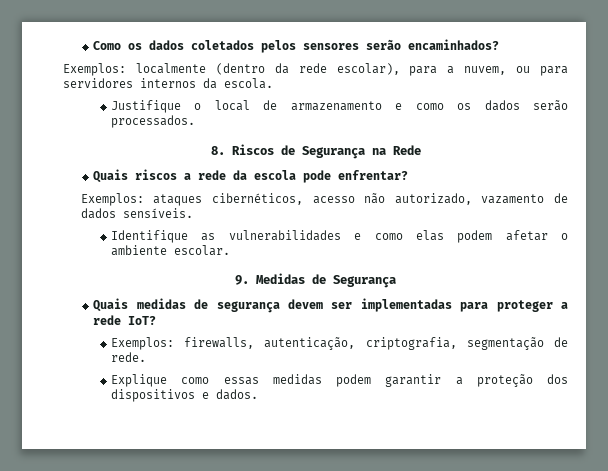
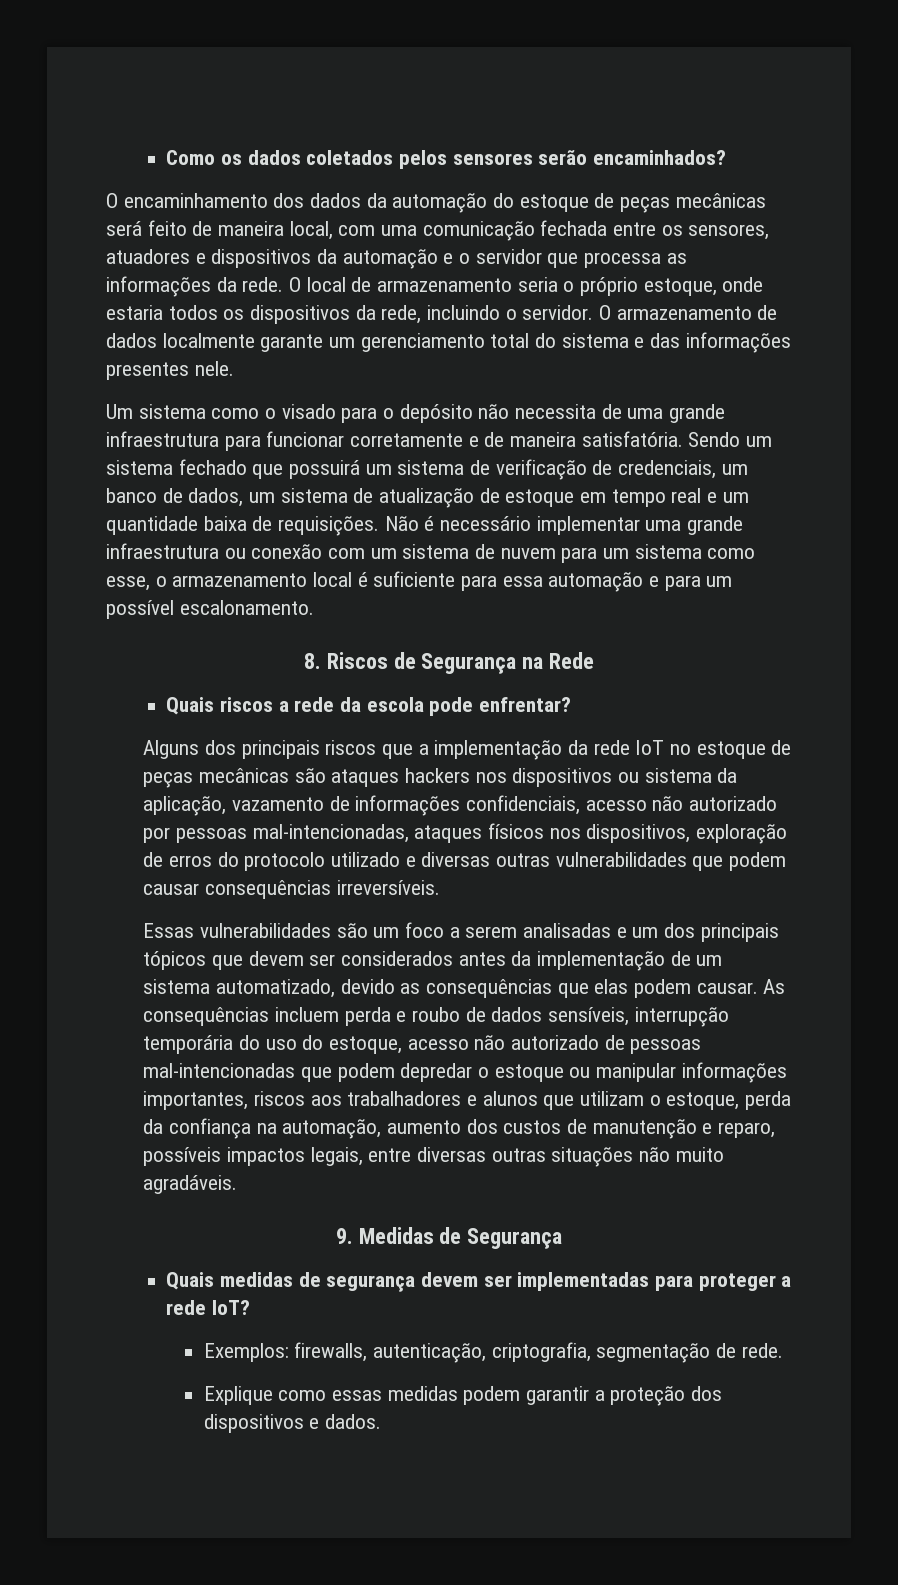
[63,63,568,76] [63,78,273,89] [111,100,569,113] [111,115,196,128] Exemplos: localmente (dentro da rede escolar), para a nuvem, ou para servidores internos da escola. // Justifique o local de armazenamento e como os dados serão processados. -> [106,193,766,213] [106,220,770,241] [106,249,687,269] [106,276,764,297] [106,305,778,324] [106,332,791,353] [106,361,234,380] [106,404,726,423] [106,431,773,451] [106,459,748,480] [106,488,749,508] [106,516,744,536] [106,543,756,563] [106,571,733,592] [106,600,314,619] O encaminhamento dos dados da automação do estoque de peças mecânicas será feito de maneira local, com uma comunicação fechada entre os sensores, atuadores e dispositivos da automação e o servidor que processa as informações da rede. O local de armazenamento seria o próprio estoque, onde estaria todos os dispositivos da rede, incluindo o servidor. O armazenamento de dados localmente garante um gerenciamento total do sistema e das informações presentes nele. // Um sistema como o visado para o depósito não necessita de uma grande infraestrutura para funcionar corretamente e de maneira satisfatória. Sendo um sistema fechado que possuirá um sistema de verificação de credenciais, um banco de dados, um sistema de atualização de estoque em tempo real e um quantidade baixa de requisições. Não é necessário implementar uma grande infraestrutura ou conexão com um sistema de nuvem para um sistema como esse, o armazenamento local é suficiente para essa automação e para um possível escalonamento.
[80,193,568,206] [80,208,193,219] [111,230,569,243] [111,245,231,256] Exemplos: ataques cibernéticos, acesso não autorizado, vazamento de dados sensíveis. // Identifique as vulnerabilidades e como elas podem afetar o ambiente escolar. -> [143,740,792,760] [143,768,738,788] [143,795,778,816] [143,823,788,844] [143,852,787,871] [143,880,440,899] [143,922,779,942] [143,951,723,971] [143,979,786,998] [143,1007,729,1027] [143,1035,702,1054] [143,1062,787,1083] [143,1091,792,1110] [143,1118,776,1139] [143,1147,724,1167] [143,1175,238,1194] Alguns dos principais riscos que a implementação da rede IoT no estoque de peças mecânicas são ataques hackers nos dispositivos ou sistema da aplicação, vazamento de informações confidenciais, acesso não autorizado por pessoas mal-intencionadas, ataques físicos nos dispositivos, exploração de erros do protocolo utilizado e diversas outras vulnerabilidades que podem causar consequências irreversíveis. // Essas vulnerabilidades são um foco a serem analisadas e um dos principais tópicos que devem ser considerados antes da implementação de um sistema automatizado, devido as consequências que elas podem causar. As consequências incluem perda e roubo de dados sensíveis, interrupção temporária do uso do estoque, acesso não autorizado de pessoas mal-intencionadas que podem depredar o estoque ou manipular informações importantes, riscos aos trabalhadores e alunos que utilizam o estoque, perda da confiança na automação, aumento dos custos de manutenção e reparo, possíveis impactos legais, entre diversas outras situações não muito agradáveis.

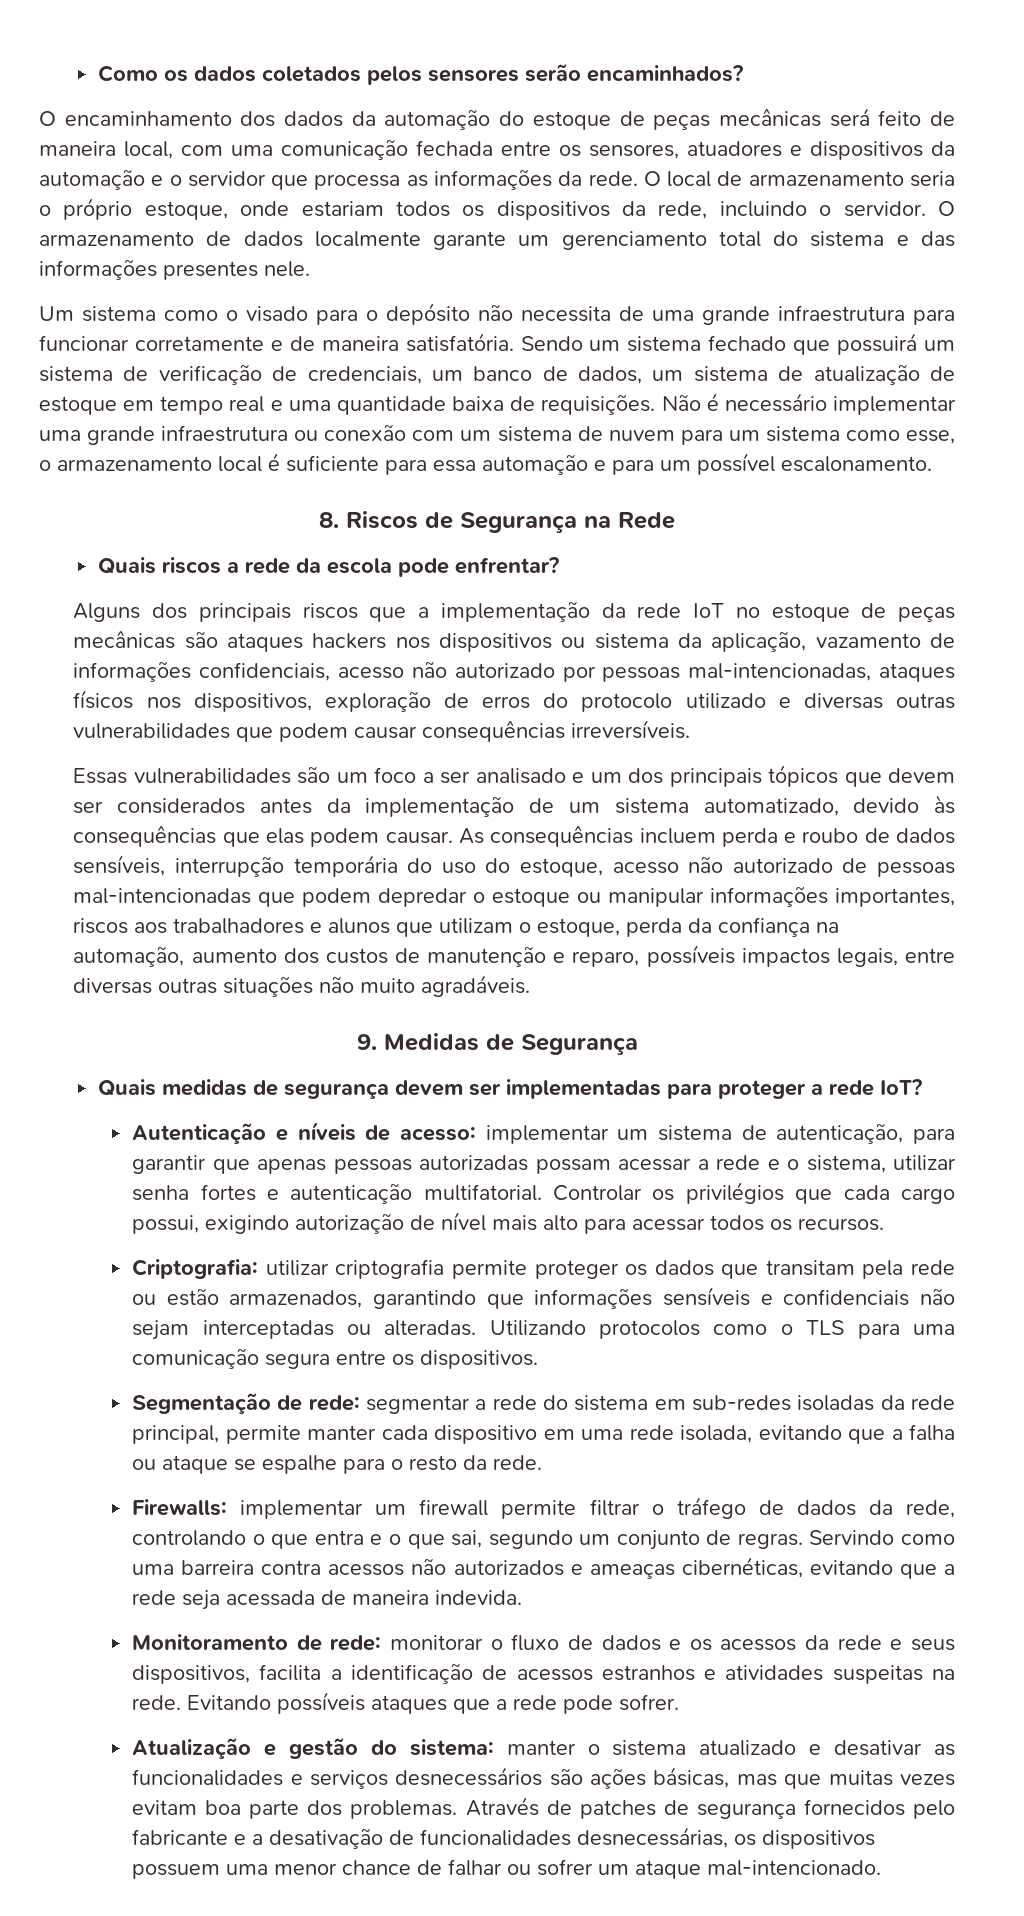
[106,305,163,320] estaria -> [301,201,384,217] estariam
[722,492,749,503] um -> [288,400,331,411] uma
[465,923,612,938] serem analisadas -> [440,768,566,784] ser analisado
[400,983,421,994] as -> [934,795,956,814] às
[203,1342,783,1363] [203,1386,723,1406] [203,1414,382,1433] Exemplos: firewalls, autenticação, criptografia, segmentação de rede. // Explique como essas medidas podem garantir a proteção dos dispositivos e dados. -> [132,1122,955,1144] [132,1155,956,1174] [132,1182,956,1204] [132,1212,885,1234] [132,1259,955,1279] [132,1287,955,1309] [132,1320,956,1340] [132,1348,539,1369] [132,1393,956,1414] [132,1424,955,1444] [132,1455,543,1474] [132,1497,955,1519] [132,1530,956,1550] [132,1557,955,1579] [132,1590,523,1610] [132,1634,956,1651] [132,1663,955,1684] [132,1692,680,1714] [132,1738,956,1759] [132,1767,956,1789] [132,1797,955,1819] [132,1827,876,1849] [132,1859,882,1879] Autenticação e níveis de acesso: implementar um sistema de autenticação, para garantir que apenas pessoas autorizadas possam acessar a rede e o sistema, utilizar senha fortes e autenticação multifatorial. Controlar os privilégios que cada cargo possui, exigindo autorização de nível mais alto para acessar todos os recursos. // Criptografia: utilizar criptografia permite proteger os dados que transitam pela rede ou estão armazenados, garantindo que informações sensíveis e confidenciais não sejam interceptadas ou alteradas. Utilizando protocolos como o TLS para uma comunicação segura entre os dispositivos. // Segmentação de rede: segmentar a rede do sistema em sub-redes isoladas da rede principal, permite manter cada dispositivo em uma rede isolada, evitando que a falha ou ataque se espalhe para o resto da rede. // Firewalls: implementar um firewall permite filtrar o tráfego de dados da rede, controlando o que entra e o que sai, segundo um conjunto de regras. Servindo como uma barreira contra acessos não autorizados e ameaças cibernéticas, evitando que a rede seja acessada de maneira indevida. // Monitoramento de rede: monitorar o fluxo de dados e os acessos da rede e seus dispositivos, facilita a identificação de acessos estranhos e atividades suspeitas na rede. Evitando possíveis ataques que a rede pode sofrer. // Atualização e gestão do sistema: manter o sistema atualizado e desativar as funcionalidades e serviços desnecessários são ações básicas, mas que muitas vezes evitam boa parte dos problemas. Através de patches de segurança fornecidos pelo fabricante e a desativação de funcionalidades desnecessárias, os dispositivos possuem uma menor chance de falhar ou sofrer um ataque mal-intencionado.

